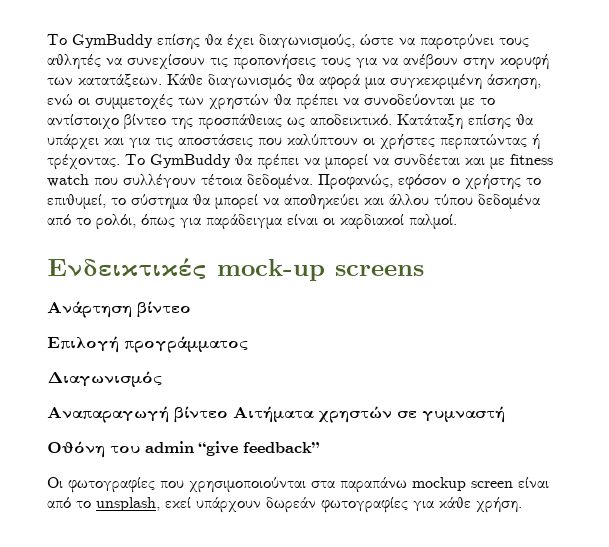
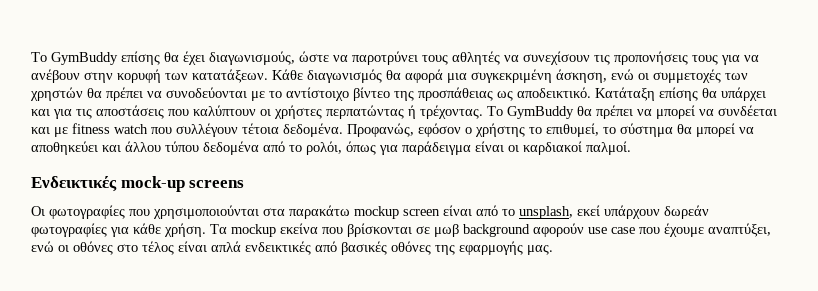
[47,301,191,318] [47,336,248,353] [47,371,162,388] [47,406,505,423] [47,441,319,458] // Ανάρτηση βίντεο // Επιλογή προγράμματος // Διαγωνισμός // Αναπαραγωγή βίντεο Αιτήματα χρηστών σε γυμναστή // Οθόνη του admin “give feedback” -> (245, 184) none
[340,477,407,493] παραπάνω -> [289,205,350,219] παρακάτω
(522, 505) none -> [210,223,771,237] [31,241,553,255] Τα mockup εκείνα που βρίσκονται σε μωβ background αφορούν use case που έχουμε αναπτύξει, ενώ οι οθόνες στο τέλος είναι απλά ενδεικτικές από βασικές οθόνες της εφαρμογής μας.

